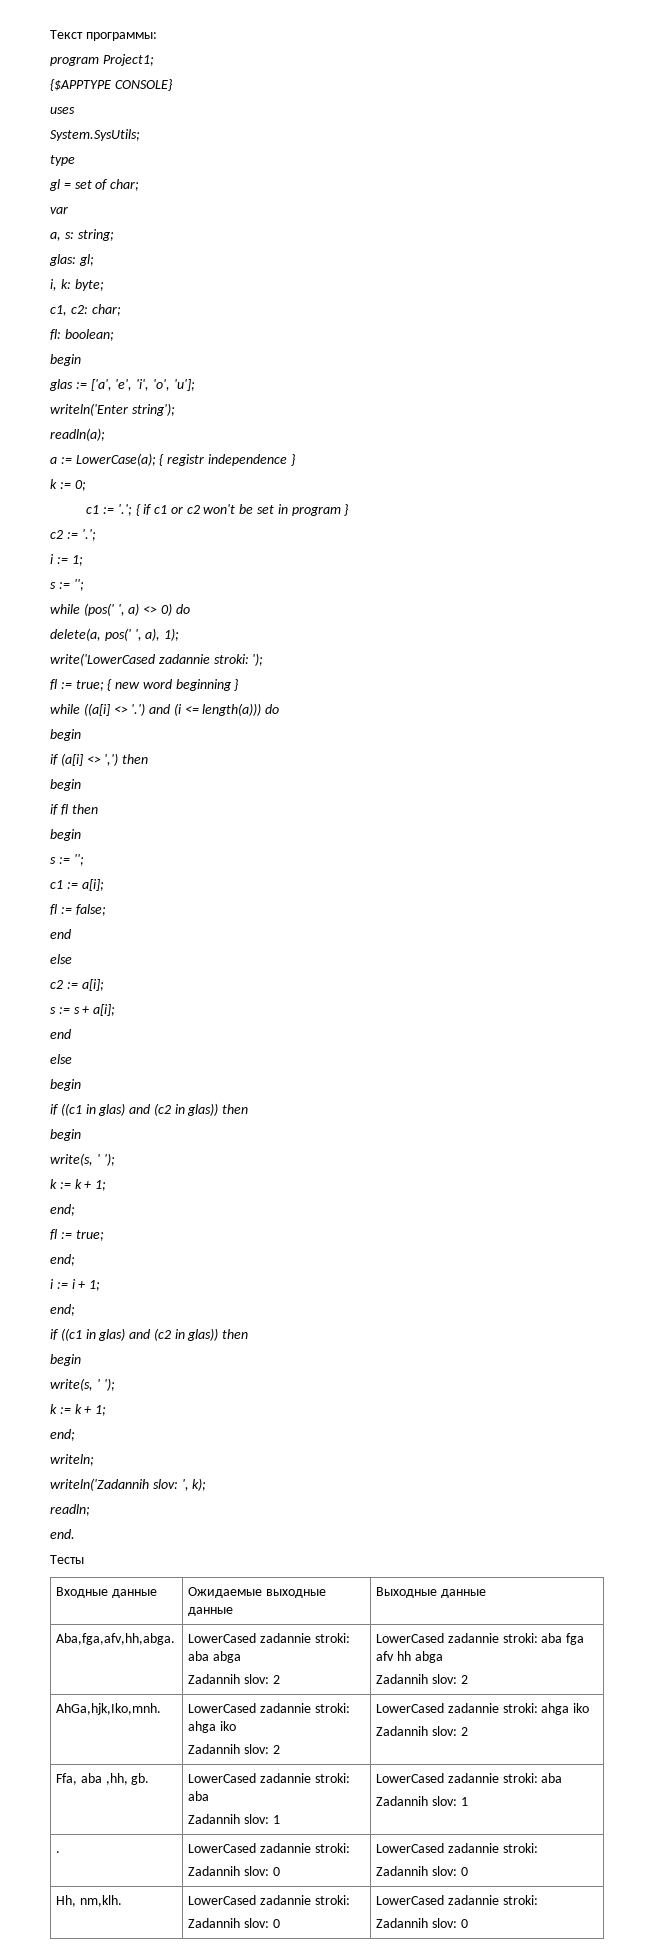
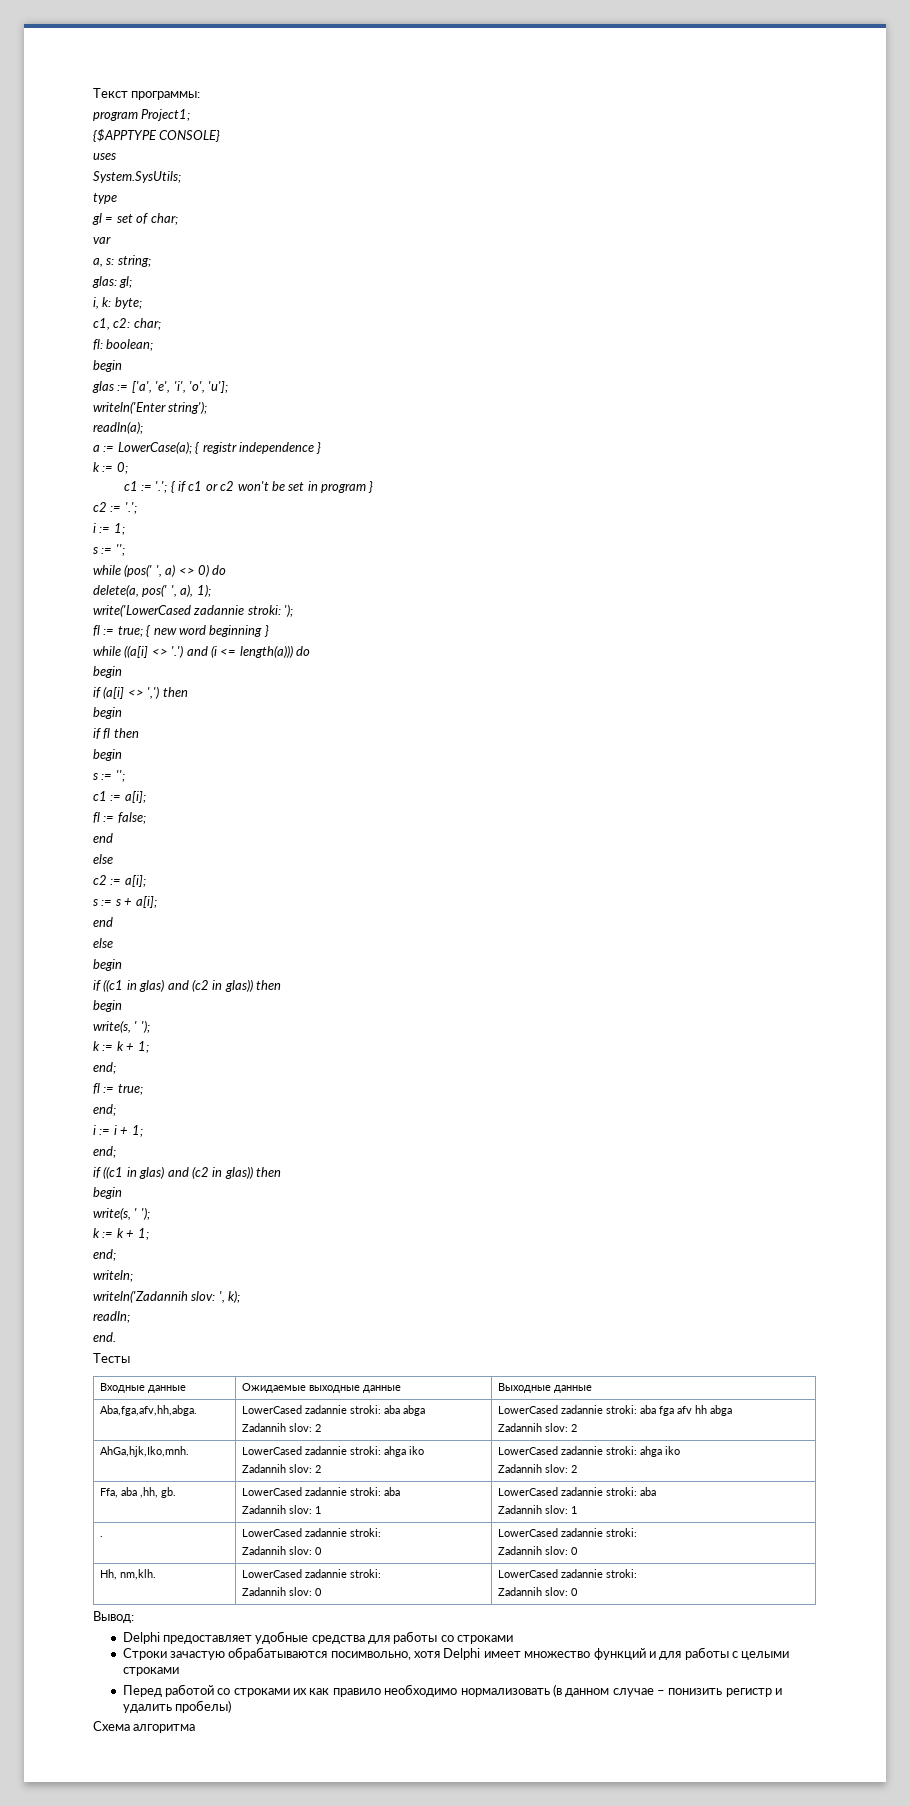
(468, 1923) none -> [93,1611,134,1623] [122,1631,514,1644] [122,1647,790,1660] [122,1667,179,1676] [122,1684,783,1697] [122,1700,231,1713] [93,1721,196,1733] // Вывод: // Delphi предоставляет удобные средства для работы со строками // Строки зачастую обрабатываются посимвольно, хотя Delphi имеет множество функций и для работы с целыми строками // Перед работой со строками их как правило необходимо нормализовать (в данном случае – понизить регистр и удалить пробелы) // Схема алгоритма

